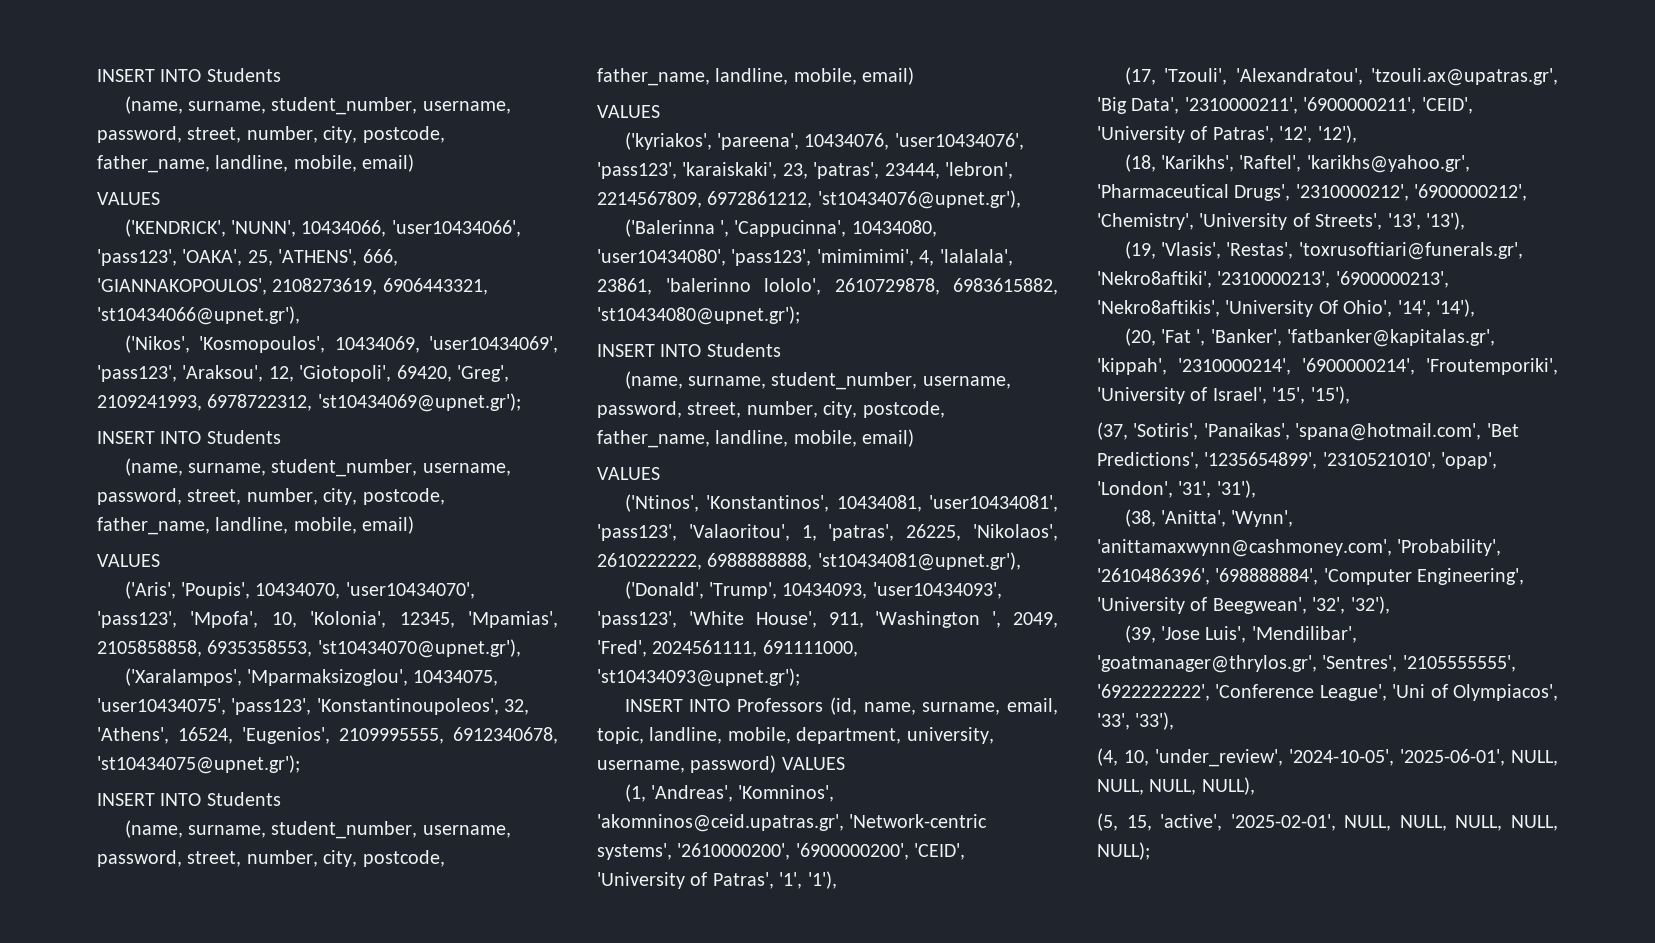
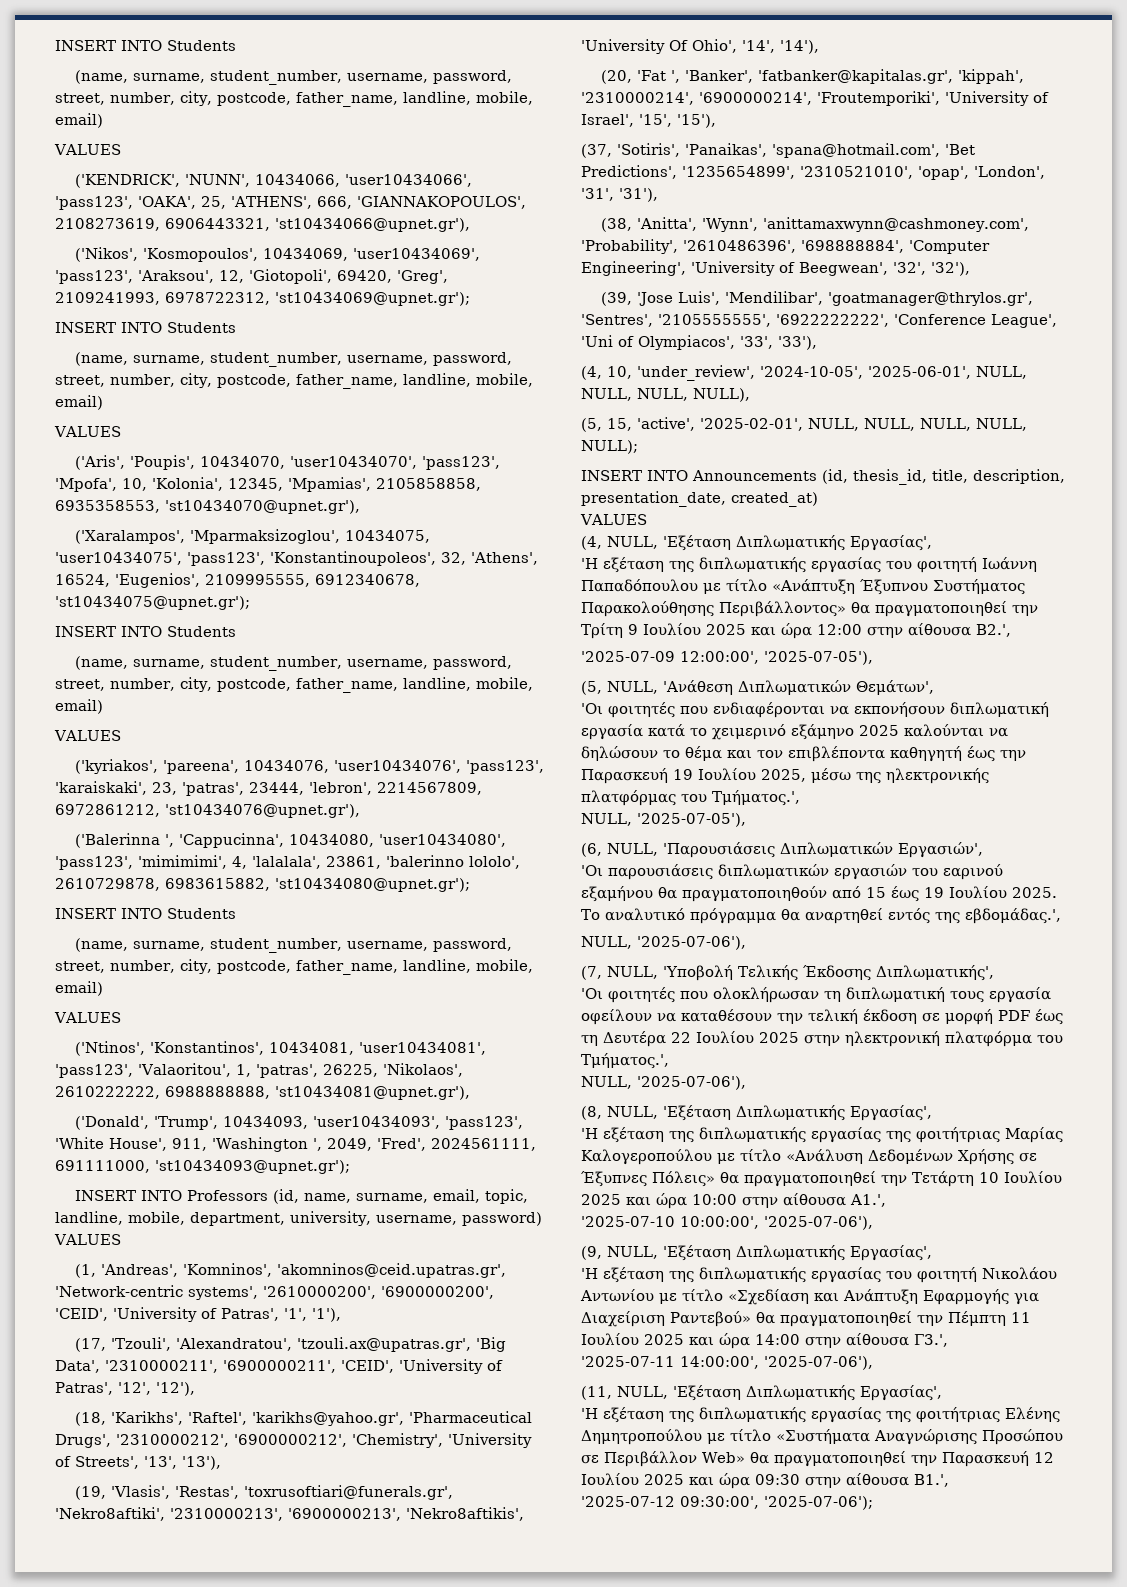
(1150, 851) none -> [581,469,1065,485] [581,491,818,507] [580,514,647,525] [581,535,932,551] [581,557,1037,573] [581,579,1025,595] [581,601,1038,617] [581,623,1011,639] [581,651,873,665] [581,680,934,695] [581,702,1049,718] [581,724,1008,740] [581,746,1026,762] [581,768,989,784] [581,790,800,806] [581,813,746,827] [581,842,983,858] [581,864,1003,880] [581,886,1057,902] [581,908,1061,924] [581,936,746,950] [581,965,994,981] [581,987,1051,1003] [581,1009,1063,1025] [581,1031,1063,1047] [581,1053,669,1069] [581,1076,746,1090] [581,1105,932,1121] [581,1127,1063,1143] [581,1149,1037,1165] [581,1171,1062,1187] [581,1193,886,1209] [581,1216,873,1230] [581,1245,932,1261] [581,1267,1057,1283] [580,1289,1039,1305] [581,1311,1031,1327] [581,1333,948,1349] [581,1356,873,1370] [581,1385,942,1401] [581,1407,1060,1423] [581,1429,1063,1445] [581,1451,1054,1467] [581,1473,949,1489] [581,1496,873,1510] // INSERT INTO Announcements (id, thesis_id, title, description, presentation_date, created_at) // VALUES // (4, NULL, 'Εξέταση Διπλωματικής Εργασίας', // 'Η εξέταση της διπλωματικής εργασίας του φοιτητή Ιωάννη Παπαδόπουλου με τίτλο «Ανάπτυξη Έξυπνου Συστήματος Παρακολούθησης Περιβάλλοντος» θα πραγματοποιηθεί την Τρίτη 9 Ιουλίου 2025 και ώρα 12:00 στην αίθουσα Β2.', // '2025-07-09 12:00:00', '2025-07-05'), // (5, NULL, 'Ανάθεση Διπλωματικών Θεμάτων', // 'Οι φοιτητές που ενδιαφέρονται να εκπονήσουν διπλωματική εργασία κατά το χειμερινό εξάμηνο 2025 καλούνται να δηλώσουν το θέμα και τον επιβλέποντα καθηγητή έως την Παρασκευή 19 Ιουλίου 2025, μέσω της ηλεκτρονικής πλατφόρμας του Τμήματος.', // NULL, '2025-07-05'), // (6, NULL, 'Παρουσιάσεις Διπλωματικών Εργασιών', // 'Οι παρουσιάσεις διπλωματικών εργασιών του εαρινού εξαμήνου θα πραγματοποιηθούν από 15 έως 19 Ιουλίου 2025. Το αναλυτικό πρόγραμμα θα αναρτηθεί εντός της εβδομάδας.', // NULL, '2025-07-06'), // (7, NULL, 'Υποβολή Τελικής Έκδοσης Διπλωματικής', // 'Οι φοιτητές που ολοκλήρωσαν τη διπλωματική τους εργασία οφείλουν να καταθέσουν την τελική έκδοση σε μορφή PDF έως τη Δευτέρα 22 Ιουλίου 2025 στην ηλεκτρονική πλατφόρμα του Τμήματος.', // NULL, '2025-07-06'), // (8, NULL, 'Εξέταση Διπλωματικής Εργασίας', // 'Η εξέταση της διπλωματικής εργασίας της φοιτήτριας Μαρίας Καλογεροπούλου με τίτλο «Ανάλυση Δεδομένων Χρήσης σε Έξυπνες Πόλεις» θα πραγματοποιηθεί την Τετάρτη 10 Ιουλίου 2025 και ώρα 10:00 στην αίθουσα Α1.', // '2025-07-10 10:00:00', '2025-07-06'), // (9, NULL, 'Εξέταση Διπλωματικής Εργασίας', // 'Η εξέταση της διπλωματικής εργασίας του φοιτητή Νικολάου Αντωνίου με τίτλο «Σχεδίαση και Ανάπτυξη Εφαρμογής για Διαχείριση Ραντεβού» θα πραγματοποιηθεί την Πέμπτη 11 Ιουλίου 2025 και ώρα 14:00 στην αίθουσα Γ3.', // '2025-07-11 14:00:00', '2025-07-06'), // (11, NULL, 'Εξέταση Διπλωματικής Εργασίας', // 'Η εξέταση της διπλωματικής εργασίας της φοιτήτριας Ελένης Δημητροπούλου με τίτλο «Συστήματα Αναγνώρισης Προσώπου σε Περιβάλλον Web» θα πραγματοποιηθεί την Παρασκευή 12 Ιουλίου 2025 και ώρα 09:30 στην αίθουσα Β1.', // '2025-07-12 09:30:00', '2025-07-06');

